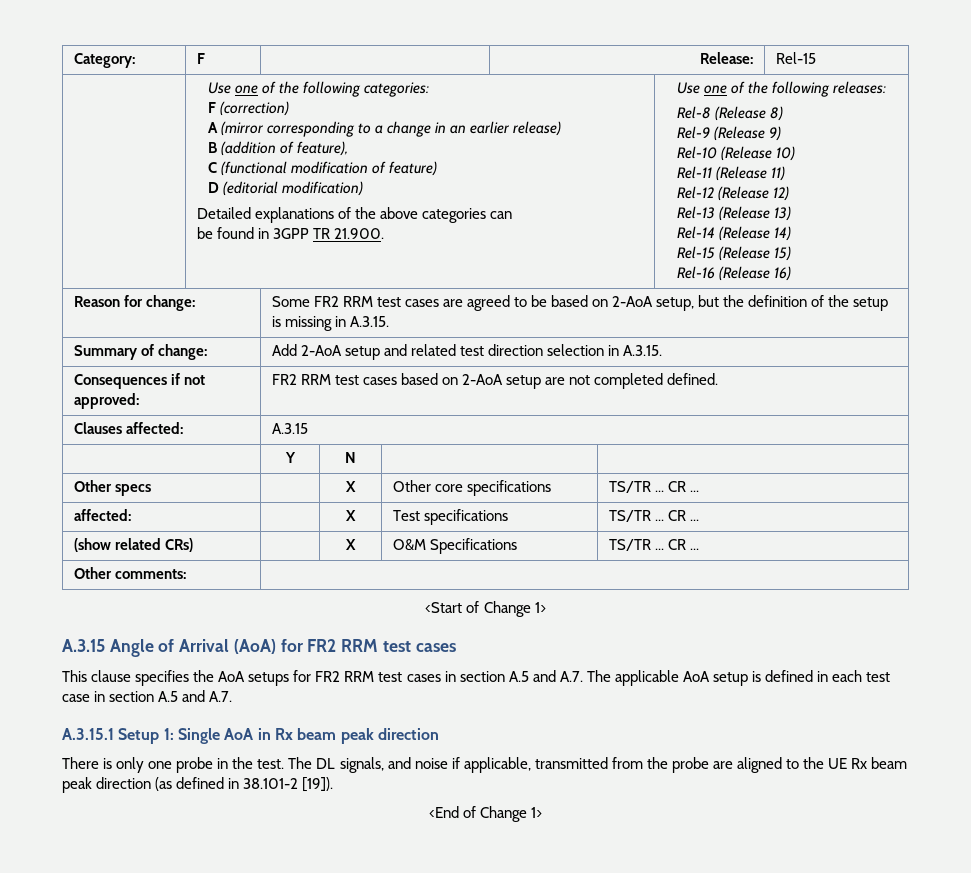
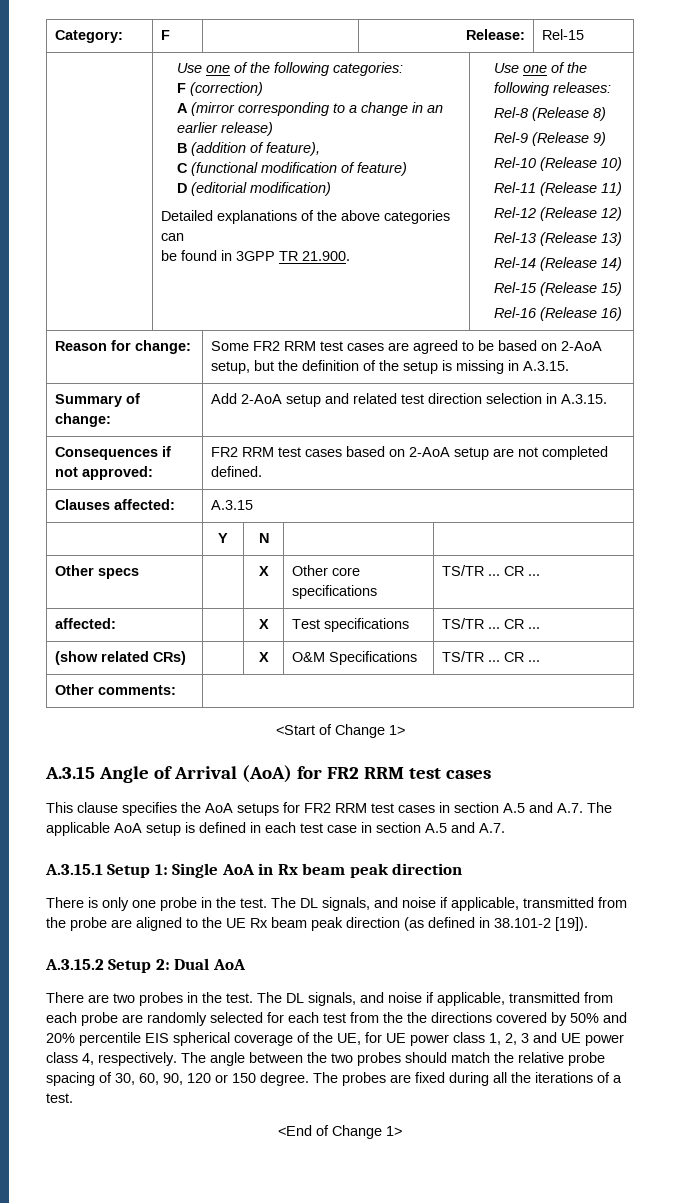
(334, 784) none -> [45,958,246,973] [46,992,613,1006] [46,1012,627,1026] [46,1032,624,1046] [46,1052,605,1066] [46,1072,622,1086] [46,1093,73,1103] // A.3.15.2 Setup 2: Dual AoA // There are two probes in the test. The DL signals, and noise if applicable, transmitted from each probe are randomly selected for each test from the the directions covered by 50% and 20% percentile EIS spherical coverage of the UE, for UE power class 1, 2, 3 and UE power class 4, respectively. The angle between the two probes should match the relative probe spacing of 30, 60, 90, 120 or 150 degree. The probes are fixed during all the iterations of a test.

